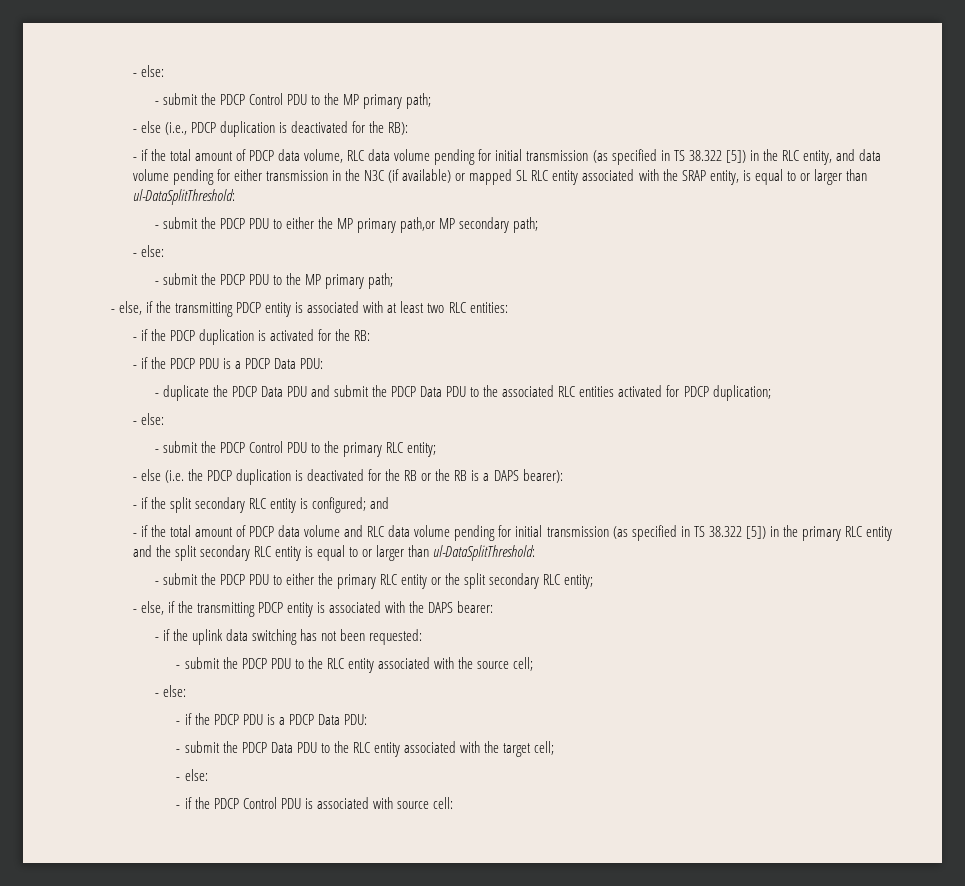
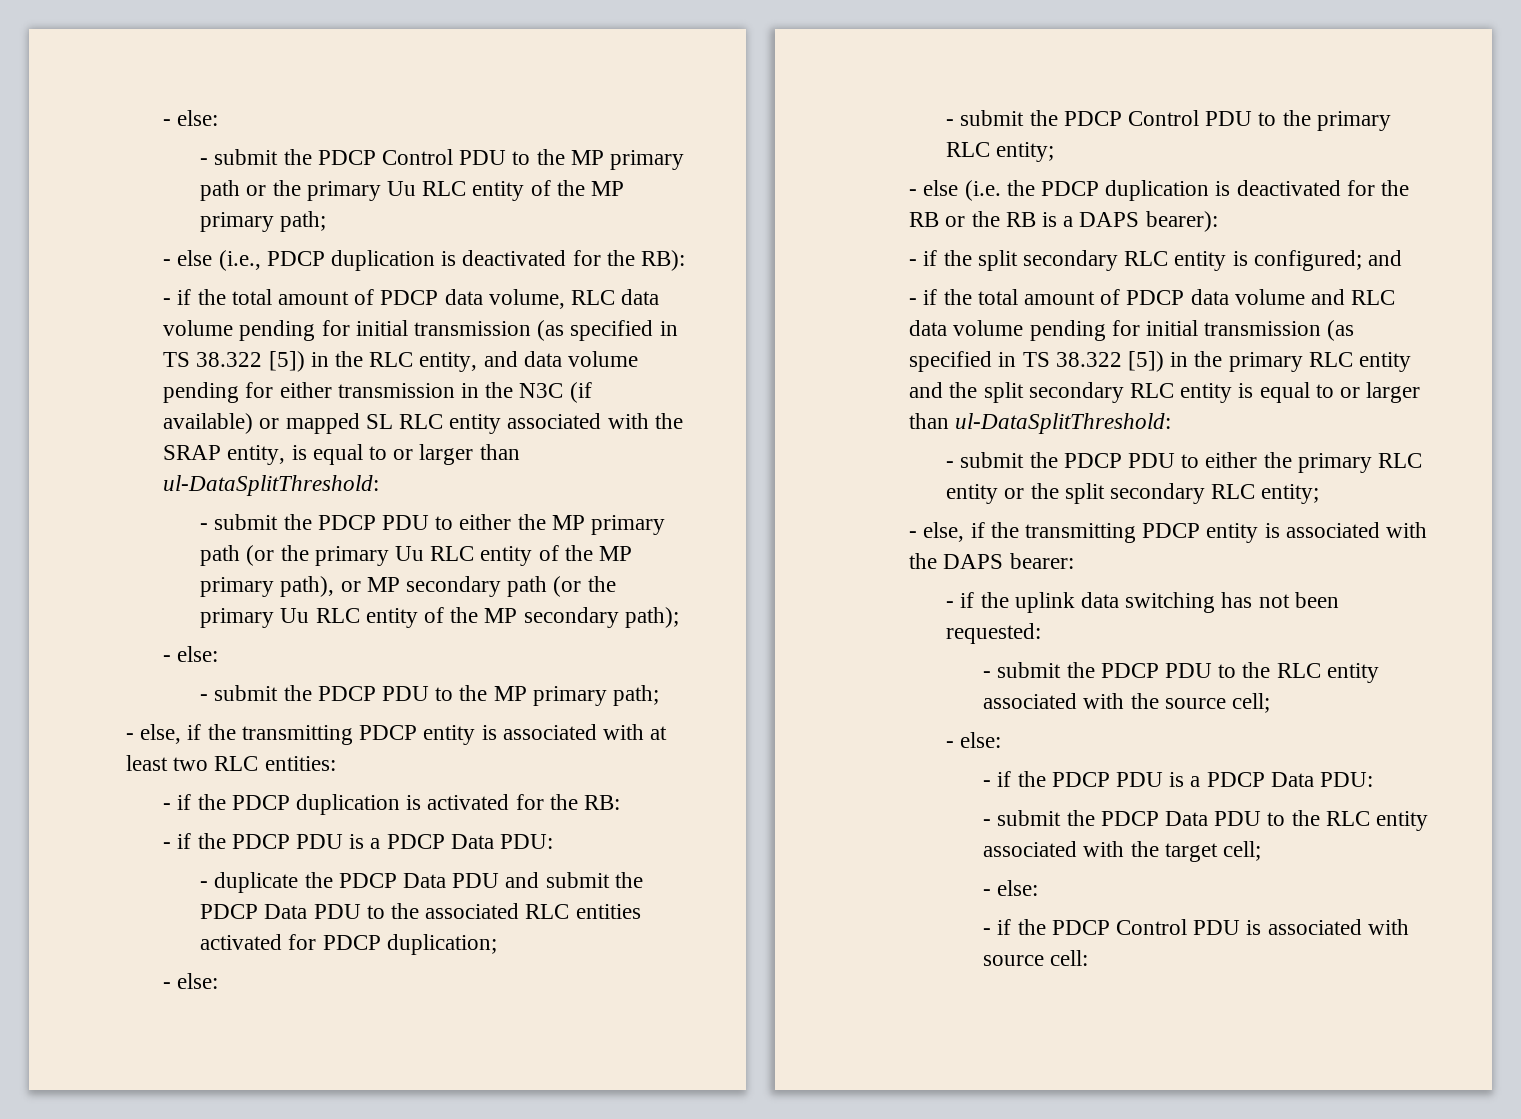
(403, 101) none -> [200,180,625,201] [200,212,275,232] path or the primary Uu RLC entity of the MP primary
[400,217,539,233] path,or MP secondary path; -> [200,545,633,566] [200,576,616,597] [200,607,679,628] path (or the primary Uu RLC entity of the MP primary path), or MP secondary path (or the primary Uu RLC entity of the MP secondary path);

